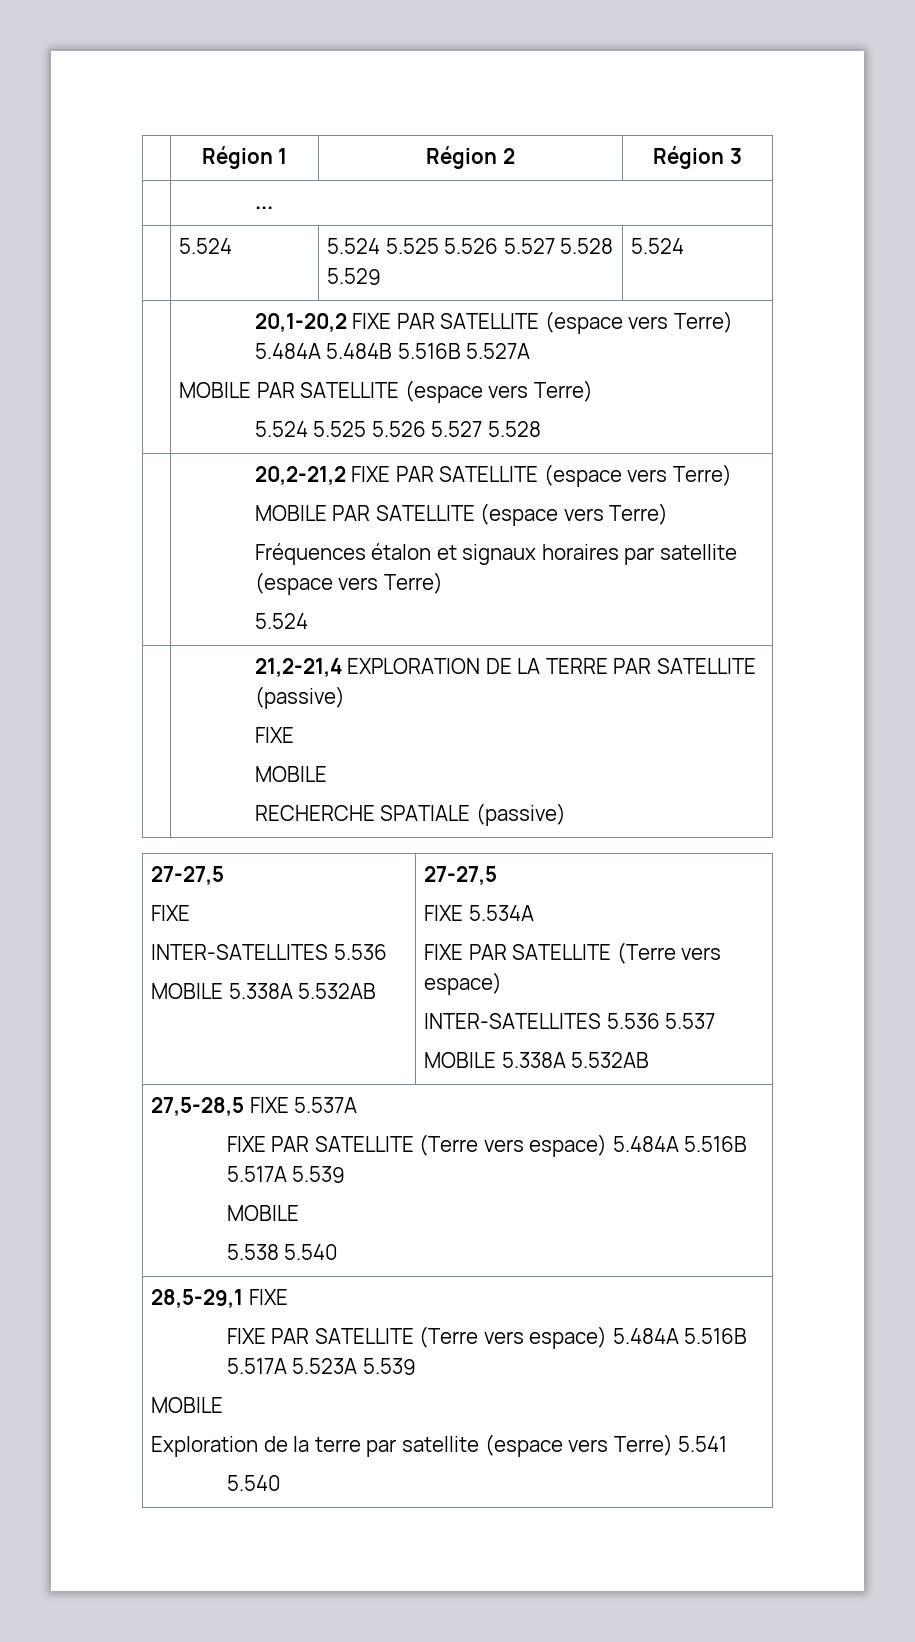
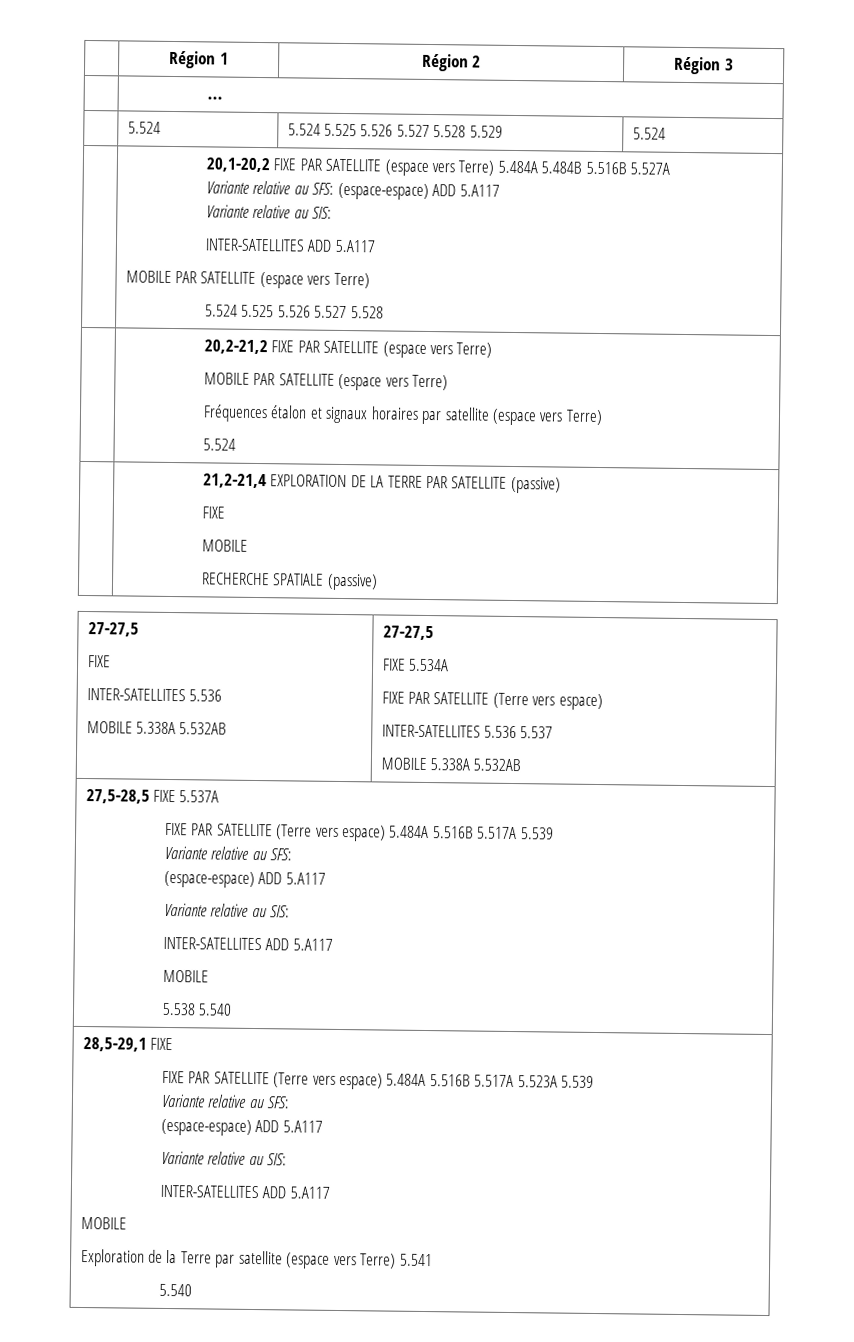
(531, 351) none -> [205,180,500,200] [205,204,333,219] [204,238,376,253] // Variante relative au SFS: (espace-espace) ADD 5.A117 // Variante relative au SIS: // INTER-SATELLITES ADD 5.A117
(346, 1174) none -> [163,845,293,861] [163,870,326,888] [163,902,291,918] [162,936,333,951] // Variante relative au SFS: // (espace-espace) ADD 5.A117 // Variante relative au SIS: // INTER-SATELLITES ADD 5.A117
(416, 1366) none -> [160,1093,291,1109] [160,1118,323,1136] [160,1150,288,1166] [159,1184,330,1199] // Variante relative au SFS: // (espace-espace) ADD 5.A117 // Variante relative au SIS: // INTER-SATELLITES ADD 5.A117
[314,1437,361,1452] terre -> [180,1251,212,1264] Terre

